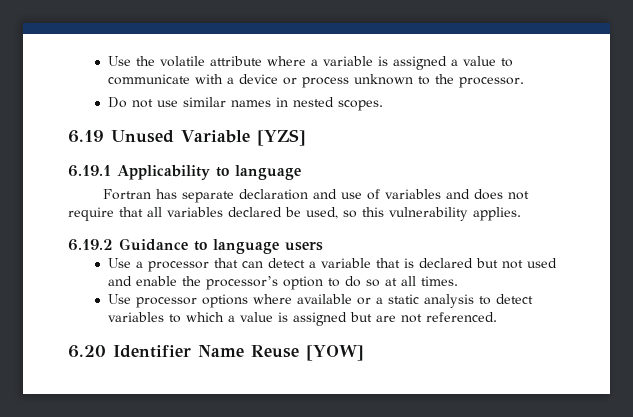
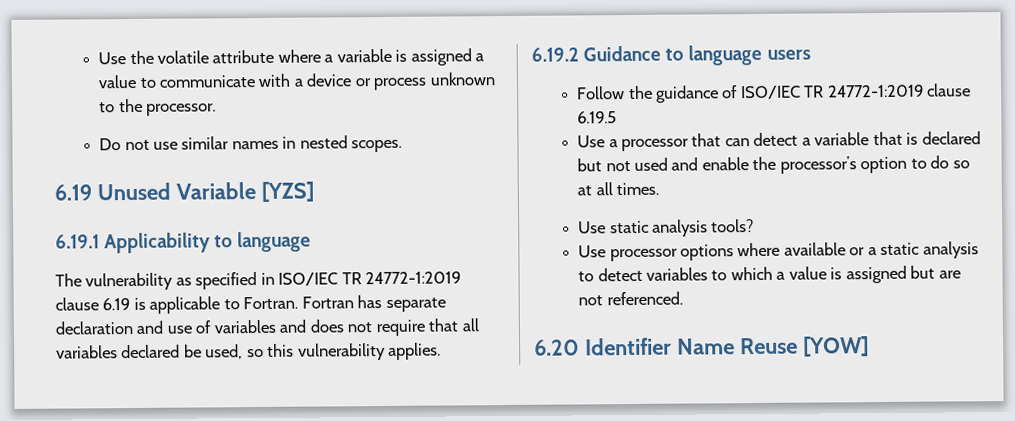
(301, 172) none -> [55,271,462,291] [55,296,299,314] The vulnerability as specified in ISO/IEC TR 24772-1:2019 clause 6.19 is applicable to Fortran.
(323, 246) none -> [577,83,972,103] [577,111,618,124] // Follow the guidance of ISO/IEC TR 24772-1:2019 clause 6.19.5
(458, 281) none -> [578,219,755,237] // Use static analysis tools?

